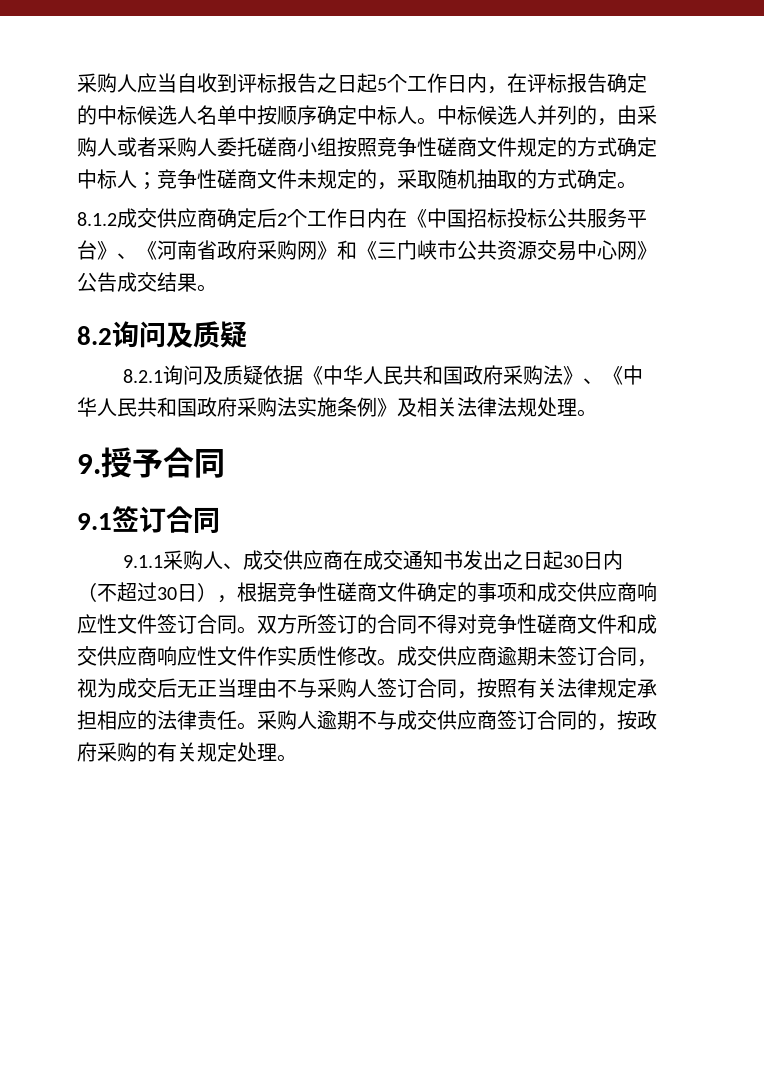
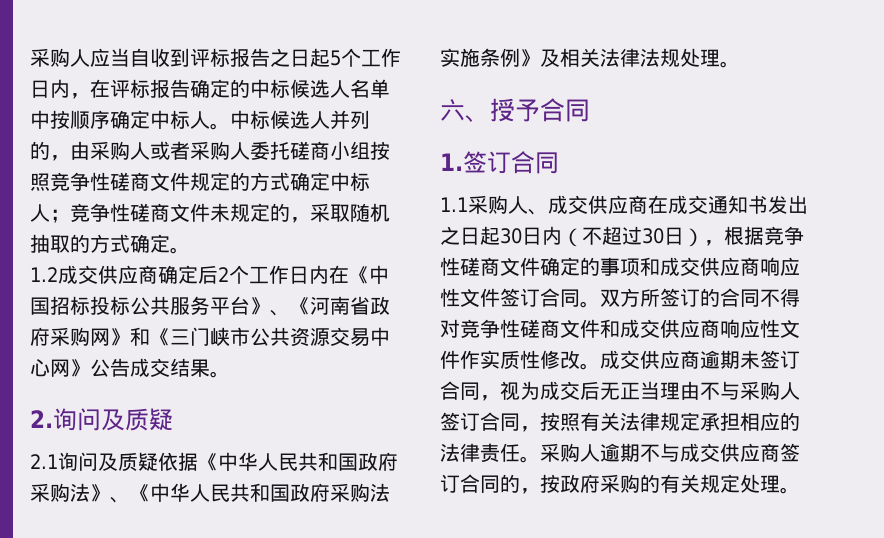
[77,212,117,226] 8.1.2 -> [30,267,58,282] 1.2
[77,326,112,345] 8.2 -> [30,410,53,428] 2.
[123,369,164,383] 8.2.1 -> [30,454,58,469] 2.1
[77,454,101,474] 9. -> [440,99,490,122] 六、
[77,513,112,530] 9.1 -> [440,153,463,171] 1.
[123,555,164,568] 9.1.1 -> [440,197,468,212] 1.1

